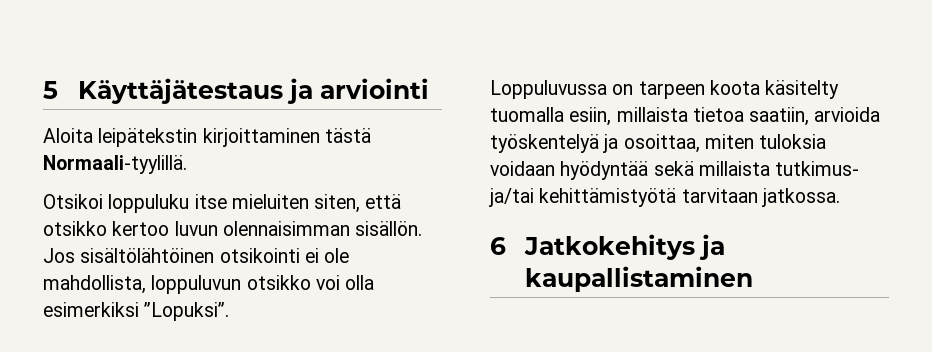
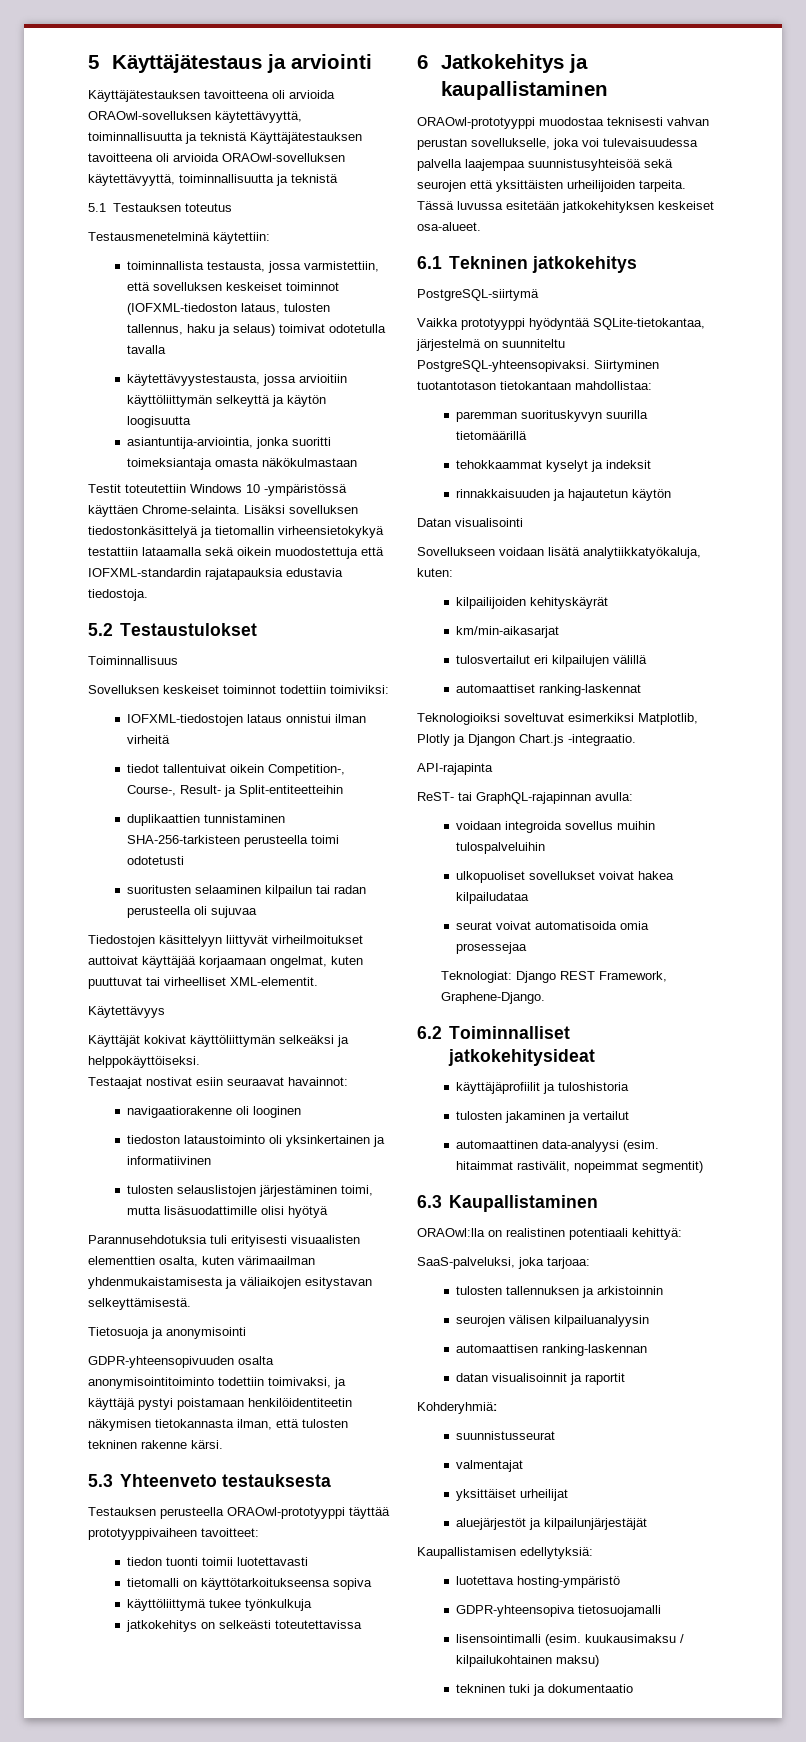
[43,128,371,147] [43,155,187,174] [43,194,402,213] [43,221,423,236] [43,248,350,263] [43,275,375,294] [43,302,230,321] [490,80,840,99] [490,107,881,126] [490,134,827,153] [490,161,860,180] [489,188,840,207] [490,234,725,260] [524,266,753,292] Aloita leipätekstin kirjoittaminen tästä Normaali-tyylillä. // Otsikoi loppuluku itse mieluiten siten, että otsikko kertoo luvun olennaisimman sisällön. Jos sisältölähtöinen otsikointi ei ole mahdollista, loppuluvun otsikko voi olla esimerkiksi ”Lopuksi”. // Loppuluvussa on tarpeen koota käsitelty tuomalla esiin, millaista tietoa saatiin, arvioida työskentelyä ja osoittaa, miten tuloksia voidaan hyödyntää sekä millaista tutkimus- ja/tai kehittämistyötä tarvitaan jatkossa. // 6 Jatkokehitys ja kaupallistaminen -> [88,90,335,102] [88,111,302,123] [88,132,362,144] [88,153,345,162] [88,174,338,186] [88,203,232,212] [88,232,270,244] [126,261,379,273] [126,282,339,291] [126,303,330,315] [126,324,386,336] [126,345,166,354] [126,374,347,386] [126,395,326,407] [126,416,191,428] [126,437,331,449] [126,458,357,470] [88,484,347,496] [88,505,358,517] [88,526,384,538] [88,547,384,559] [88,568,343,580] [88,589,148,601] [88,623,257,636] [88,656,178,665] [88,685,389,694] [126,714,366,726] [126,735,170,744] [126,764,345,776] [126,785,343,797] [126,814,285,826] [126,835,339,847] [126,856,184,865] [126,885,366,897] [126,906,257,918] [88,935,363,947] [88,956,363,968] [88,977,318,989] [88,1006,165,1018] [88,1035,349,1047] [88,1056,200,1068] [88,1077,348,1089] [126,1106,301,1118] [126,1135,385,1147] [126,1156,211,1165] [126,1185,373,1197] [126,1206,328,1218] [88,1235,360,1247] [88,1256,315,1267] [88,1277,372,1289] [88,1298,191,1310] [88,1327,246,1339] [88,1356,274,1368] [88,1377,346,1389] [88,1398,352,1410] [88,1419,348,1431] [88,1440,223,1449] [88,1474,331,1487] [88,1507,390,1519] [88,1528,259,1540] [126,1557,308,1566] [126,1578,372,1590] [126,1599,312,1611] [125,1620,362,1632] [417,54,589,73] [441,81,609,100] [417,117,709,129] [417,138,698,150] [417,159,673,171] [417,180,686,192] [417,201,714,213] [417,222,481,231] [417,256,637,273] [417,289,539,301] [417,318,705,330] [416,339,565,351] [417,360,659,372] [417,381,652,390] [455,410,648,422] [455,431,527,440] [455,460,651,472] [455,489,671,501] [417,518,523,527] [417,547,701,559] [417,568,453,577] [455,597,608,609] [455,626,559,638] [455,655,647,667] [455,684,641,696] [417,713,698,725] [417,734,636,746] [417,763,493,775] [417,792,633,804] [455,821,655,833] [455,842,545,854] [455,871,674,883] [455,892,529,904] [455,921,649,930] [455,942,527,954] [441,971,668,983] [441,992,546,1004] [417,1026,570,1039] [447,1049,595,1066] [455,1082,629,1094] [455,1111,629,1123] [455,1140,659,1152] [455,1161,703,1173] [417,1195,598,1212] [417,1228,682,1240] [417,1257,590,1269] [455,1286,663,1298] [455,1315,649,1327] [455,1344,647,1356] [455,1373,625,1385] [417,1402,497,1414] [455,1431,555,1440] [455,1460,523,1472] [455,1489,568,1501] [455,1518,647,1530] [417,1547,593,1559] [455,1576,620,1588] [455,1605,661,1617] [455,1634,684,1646] [455,1655,599,1667] [455,1684,633,1696] Käyttäjätestauksen tavoitteena oli arvioida ORAOwl-sovelluksen käytettävyyttä, toiminnallisuutta ja teknistä Käyttäjätestauksen tavoitteena oli arvioida ORAOwl-sovelluksen käytettävyyttä, toiminnallisuutta ja teknistä // 5.1 Testauksen toteutus // Testausmenetelminä käytettiin: // toiminnallista testausta, jossa varmistettiin, että sovelluksen keskeiset toiminnot (IOFXML-tiedoston lataus, tulosten tallennus, haku ja selaus) toimivat odotetulla tavalla // käytettävyystestausta, jossa arvioitiin käyttöliittymän selkeyttä ja käytön loogisuutta // asiantuntija-arviointia, jonka suoritti toimeksiantaja omasta näkökulmastaan // Testit toteutettiin Windows 10 -ympäristössä käyttäen Chrome-selainta. Lisäksi sovelluksen tiedostonkäsittelyä ja tietomallin virheensietokykyä testattiin lataamalla sekä oikein muodostettuja että IOFXML-standardin rajatapauksia edustavia tiedostoja. // 5.2 Testaustulokset // Toiminnallisuus // Sovelluksen keskeiset toiminnot todettiin toimiviksi: // IOFXML-tiedostojen lataus onnistui ilman virheitä // tiedot tallentuivat oikein Competition-, Course-, Result- ja Split-entiteetteihin // duplikaattien tunnistaminen SHA-256-tarkisteen perusteella toimi odotetusti // suoritusten selaaminen kilpailun tai radan perusteella oli sujuvaa // Tiedostojen käsittelyyn liittyvät virheilmoitukset auttoivat käyttäjää korjaamaan ongelmat, kuten puuttuvat tai virheelliset XML-elementit. // Käytettävyys // Käyttäjät kokivat käyttöliittymän selkeäksi ja helppokäyttöiseksi. // Testaajat nostivat esiin seuraavat havainnot: // navigaatiorakenne oli looginen // tiedoston lataustoiminto oli yksinkertainen ja informatiivinen // tulosten selauslistojen järjestäminen toimi, mutta lisäsuodattimille olisi hyötyä // Parannusehdotuksia tuli erityisesti visuaalisten elementtien osalta, kuten värimaailman yhdenmukaistamisesta ja väliaikojen esitystavan selkeyttämisestä. // Tietosuoja ja anonymisointi // GDPR-yhteensopivuuden osalta anonymisointitoiminto todettiin toimivaksi, ja käyttäjä pystyi poistamaan henkilöidentiteetin näkymisen tietokannasta ilman, että tulosten tekninen rakenne kärsi. // 5.3 Yhteenveto testauksesta // Testauksen perusteella ORAOwl-prototyyppi täyttää prototyyppivaiheen tavoitteet: // tiedon tuonti toimii luotettavasti // tietomalli on käyttötarkoitukseensa sopiva // käyttöliittymä tukee työnkulkuja // jatkokehitys on selkeästi toteutettavissa // 6 Jatkokehitys ja kaupallistaminen // ORAOwl-prototyyppi muodostaa teknisesti vahvan perustan sovellukselle, joka voi tulevaisuudessa palvella laajempaa suunnistusyhteisöä sekä seurojen että yksittäisten urheilijoiden tarpeita. Tässä luvussa esitetään jatkokehityksen keskeiset osa-alueet. // 6.1 Tekninen jatkokehitys // PostgreSQL-siirtymä // Vaikka prototyyppi hyödyntää SQLite-tietokantaa, järjestelmä on suunniteltu PostgreSQL-yhteensopivaksi. Siirtyminen tuotantotason tietokantaan mahdollistaa: // paremman suorituskyvyn suurilla tietomäärillä // tehokkaammat kyselyt ja indeksit // rinnakkaisuuden ja hajautetun käytön // Datan visualisointi // Sovellukseen voidaan lisätä analytiikkatyökaluja, kuten: // kilpailijoiden kehityskäyrät // km/min-aikasarjat // tulosvertailut eri kilpailujen välillä // automaattiset ranking-laskennat // Teknologioiksi soveltuvat esimerkiksi Matplotlib, Plotly ja Djangon Chart.js -integraatio. // API-rajapinta // ReST- tai GraphQL-rajapinnan avulla: // voidaan integroida sovellus muihin tulospalveluihin // ulkopuoliset sovellukset voivat hakea kilpailudataa // seurat voivat automatisoida omia prosessejaa // Teknologiat: Django REST Framework, Graphene-Django. // 6.2 Toiminnalliset jatkokehitysideat // käyttäjäprofiilit ja tuloshistoria // tulosten jakaminen ja vertailut // automaattinen data-analyysi (esim. hitaimmat rastivälit, nopeimmat segmentit) // 6.3 Kaupallistaminen // ORAOwl:lla on realistinen potentiaali kehittyä: // SaaS-palveluksi, joka tarjoaa: // tulosten tallennuksen ja arkistoinnin // seurojen välisen kilpailuanalyysin // automaattisen ranking-laskennan // datan visualisoinnit ja raportit // Kohderyhmiä: // suunnistusseurat // valmentajat // yksittäiset urheilijat // aluejärjestöt ja kilpailunjärjestäjät // Kaupallistamisen edellytyksiä: // luotettava hosting-ympäristö // GDPR-yhteensopiva tietosuojamalli // lisensointimalli (esim. kuukausimaksu / kilpailukohtainen maksu) // tekninen tuki ja dokumentaatio

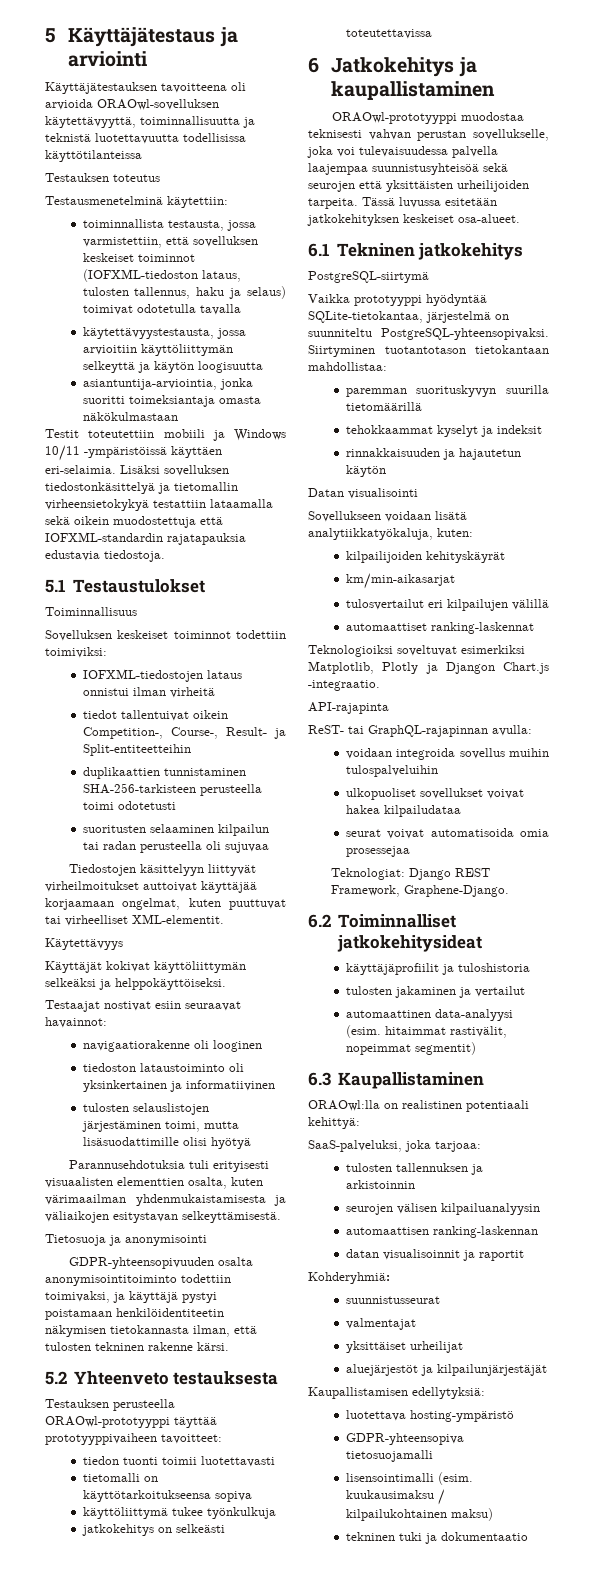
[250,132,362,144] [88,153,345,162] [88,174,338,186] [88,203,106,212] Käyttäjätestauksen tavoitteena oli arvioida ORAOwl-sovelluksen käytettävyyttä, toiminnallisuutta ja teknistä // 5.1 -> [95,133,246,144] [45,150,142,162] luotettavuutta todellisissa käyttötilanteissa //
[190,484,347,496] [88,505,240,517] Windows 10 -ympäristössä käyttäen Chrome-selainta. -> [163,429,286,441] [45,445,222,461] [45,465,116,474] mobiili ja Windows 10/11 -ympäristöissä käyttäen eri-selaimia.
[88,623,113,636] 5.2 -> [45,579,66,593] 5.1
[88,1474,113,1487] 5.3 -> [45,1371,67,1385] 5.2

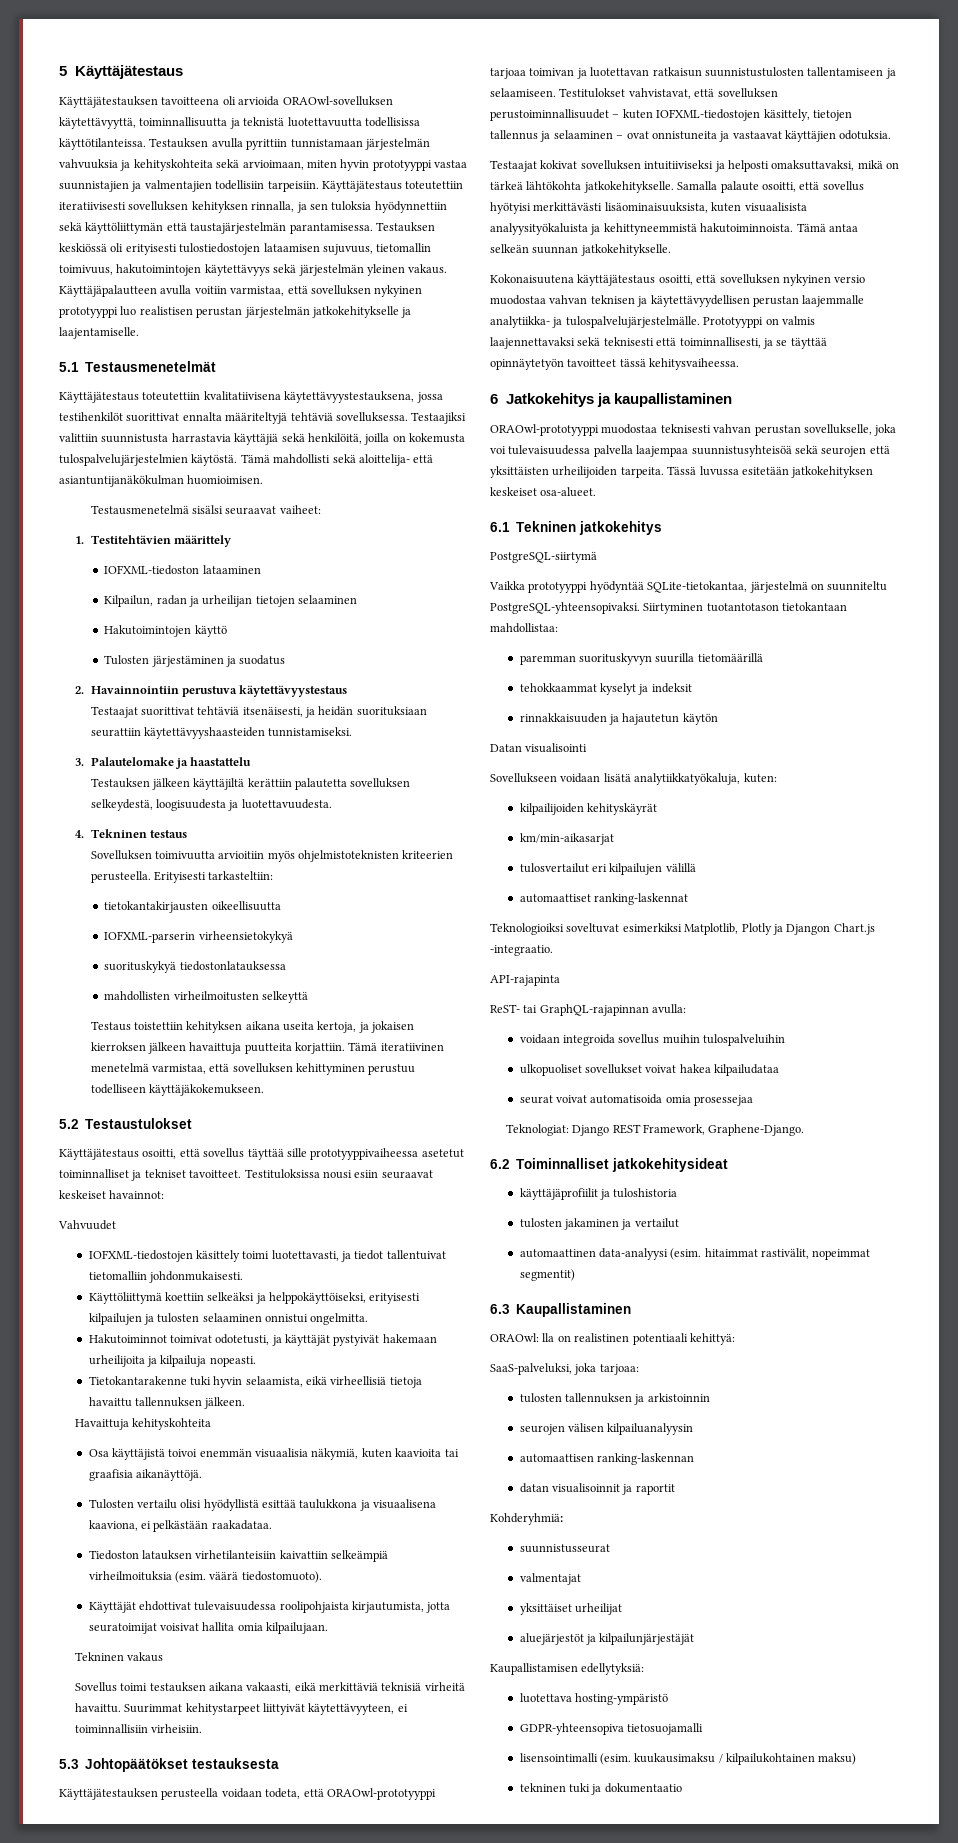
[219,27,238,47] [68,51,148,67] ja arviointi -> (183, 72) none
[45,150,142,162] [45,173,160,182] [45,196,228,208] [82,219,256,231] [82,236,258,248] [82,253,195,262] [82,269,241,282] [82,286,286,299] [82,304,241,315] [82,327,246,339] [82,344,233,356] [82,361,263,373] [82,378,253,390] [82,395,261,407] [82,412,178,421] [45,429,286,441] [45,445,222,461] [45,465,229,476] [45,482,238,494] [45,499,273,511] [45,516,223,528] [45,532,246,545] [45,550,165,562] [45,579,205,593] [45,607,137,616] [45,630,286,641] [45,647,107,658] [82,669,242,682] [82,687,215,698] [82,710,228,721] [82,727,286,739] [82,744,191,756] [82,767,246,779] [82,783,262,796] [82,801,176,810] [82,824,269,836] [82,841,269,853] [68,864,256,876] [45,881,257,893] [45,898,286,910] [45,914,224,926] [45,938,123,950] [45,961,246,973] [45,978,226,990] [45,1000,241,1012] [45,1017,107,1028] [82,1040,262,1052] [82,1063,244,1072] [82,1080,275,1092] [82,1103,209,1115] [81,1121,239,1132] [82,1137,251,1149] [68,1160,269,1172] [45,1177,263,1189] [45,1194,286,1206] [45,1211,281,1223] [45,1234,207,1246] [68,1257,253,1269] [45,1274,231,1286] [45,1291,217,1303] [45,1308,224,1320] [45,1325,257,1337] [45,1342,229,1351] [45,1371,279,1385] [45,1399,175,1411] [45,1416,217,1428] [45,1433,222,1445] [82,1456,275,1467] [82,1473,158,1482] [82,1490,252,1502] [82,1507,276,1519] [81,1524,225,1536] [345,29,432,39] käyttötilanteissa // Testauksen toteutus // Testausmenetelminä käytettiin: // toiminnallista testausta, jossa varmistettiin, että sovelluksen keskeiset toiminnot (IOFXML-tiedoston lataus, tulosten tallennus, haku ja selaus) toimivat odotetulla tavalla // käytettävyystestausta, jossa arvioitiin käyttöliittymän selkeyttä ja käytön loogisuutta // asiantuntija-arviointia, jonka suoritti toimeksiantaja omasta näkökulmastaan // Testit toteutettiin mobiili ja Windows 10/11 -ympäristöissä käyttäen eri-selaimia. Lisäksi sovelluksen tiedostonkäsittelyä ja tietomallin virheensietokykyä testattiin lataamalla sekä oikein muodostettuja että IOFXML-standardin rajatapauksia edustavia tiedostoja. // 5.1 Testaustulokset // Toiminnallisuus // Sovelluksen keskeiset toiminnot todettiin toimiviksi: // IOFXML-tiedostojen lataus onnistui ilman virheitä // tiedot tallentuivat oikein Competition-, Course-, Result- ja Split-entiteetteihin // duplikaattien tunnistaminen SHA-256-tarkisteen perusteella toimi odotetusti // suoritusten selaaminen kilpailun tai radan perusteella oli sujuvaa // Tiedostojen käsittelyyn liittyvät virheilmoitukset auttoivat käyttäjää korjaamaan ongelmat, kuten puuttuvat tai virheelliset XML-elementit. // Käytettävyys // Käyttäjät kokivat käyttöliittymän selkeäksi ja helppokäyttöiseksi. // Testaajat nostivat esiin seuraavat havainnot: // navigaatiorakenne oli looginen // tiedoston lataustoiminto oli yksinkertainen ja informatiivinen // tulosten selauslistojen järjestäminen toimi, mutta lisäsuodattimille olisi hyötyä // Parannusehdotuksia tuli erityisesti visuaalisten elementtien osalta, kuten värimaailman yhdenmukaistamisesta ja väliaikojen esitystavan selkeyttämisestä. // Tietosuoja ja anonymisointi // GDPR-yhteensopivuuden osalta anonymisointitoiminto todettiin toimivaksi, ja käyttäjä pystyi poistamaan henkilöidentiteetin näkymisen tietokannasta ilman, että tulosten tekninen rakenne kärsi. // 5.2 Yhteenveto testauksesta // Testauksen perusteella ORAOwl-prototyyppi täyttää prototyyppivaiheen tavoitteet: // tiedon tuonti toimii luotettavasti // tietomalli on käyttötarkoitukseensa sopiva // käyttöliittymä tukee työnkulkuja // jatkokehitys on selkeästi toteutettavissa -> [59,138,430,150] [59,159,467,171] [59,180,464,192] [59,201,447,213] [59,222,435,234] [59,243,432,255] [59,264,448,276] [59,285,423,297] [59,306,412,318] [59,327,139,339] [59,361,217,372] [59,391,443,403] [59,412,467,424] [59,433,465,445] [59,454,434,466] [59,475,264,487] [90,505,321,515] [74,535,231,547] [104,565,261,575] [104,595,358,607] [104,625,227,637] [104,655,286,667] [74,685,348,697] [90,706,427,718] [90,727,353,739] [74,757,252,769] [90,778,411,790] [90,799,332,811] [74,829,187,838] [90,850,454,862] [90,871,274,883] [104,901,281,913] [104,931,293,943] [104,961,286,973] [104,991,309,1003] [90,1021,415,1033] [90,1042,444,1054] [90,1063,416,1075] [90,1084,264,1096] [59,1118,193,1129] [59,1148,464,1160] [59,1169,433,1181] [59,1190,165,1199] [58,1220,116,1230] [88,1250,446,1262] [88,1271,243,1283] [88,1292,421,1304] [88,1313,369,1325] [88,1334,437,1346] [88,1355,256,1367] [88,1376,422,1388] [88,1397,246,1409] [74,1418,212,1430] [88,1448,459,1460] [88,1469,202,1481] [88,1499,437,1511] [88,1520,272,1532] [88,1550,389,1562] [88,1571,322,1583] [88,1601,451,1613] [88,1622,329,1634] [74,1652,164,1662] [74,1682,465,1693] [74,1703,408,1715] [74,1724,203,1733] [59,1758,280,1772] [59,1788,436,1800] [490,67,896,79] [490,88,778,99] [490,109,852,121] [490,130,892,142] [490,160,899,172] [490,181,864,193] [490,202,807,214] [490,223,858,235] [490,244,671,256] [490,274,866,286] [490,295,865,307] [490,316,815,328] [490,337,827,349] [490,358,740,370] käyttötilanteissa. Testauksen avulla pyrittiin tunnistamaan järjestelmän vahvuuksia ja kehityskohteita sekä arvioimaan, miten hyvin prototyyppi vastaa suunnistajien ja valmentajien todellisiin tarpeisiin. Käyttäjätestaus toteutettiin iteratiivisesti sovelluksen kehityksen rinnalla, ja sen tuloksia hyödynnettiin sekä käyttöliittymän että taustajärjestelmän parantamisessa. Testauksen keskiössä oli erityisesti tulostiedostojen lataamisen sujuvuus, tietomallin toimivuus, hakutoimintojen käytettävyys sekä järjestelmän yleinen vakaus. Käyttäjäpalautteen avulla voitiin varmistaa, että sovelluksen nykyinen prototyyppi luo realistisen perustan järjestelmän jatkokehitykselle ja laajentamiselle. // 5.1 Testausmenetelmät // Käyttäjätestaus toteutettiin kvalitatiivisena käytettävyystestauksena, jossa testihenkilöt suorittivat ennalta määriteltyjä tehtäviä sovelluksessa. Testaajiksi valittiin suunnistusta harrastavia käyttäjiä sekä henkilöitä, joilla on kokemusta tulospalvelujärjestelmien käytöstä. Tämä mahdollisti sekä aloittelija- että asiantuntijanäkökulman huomioimisen. // Testausmenetelmä sisälsi seuraavat vaiheet: // 1. Testitehtävien määrittely // IOFXML-tiedoston lataaminen // Kilpailun, radan ja urheilijan tietojen selaaminen // Hakutoimintojen käyttö // Tulosten järjestäminen ja suodatus // 2. Havainnointiin perustuva käytettävyystestaus // Testaajat suorittivat tehtäviä itsenäisesti, ja heidän suorituksiaan seurattiin käytettävyyshaasteiden tunnistamiseksi. // 3. Palautelomake ja haastattelu // Testauksen jälkeen käyttäjiltä kerättiin palautetta sovelluksen selkeydestä, loogisuudesta ja luotettavuudesta. // 4. Tekninen testaus // Sovelluksen toimivuutta arvioitiin myös ohjelmistoteknisten kriteerien perusteella. Erityisesti tarkasteltiin: // tietokantakirjausten oikeellisuutta // IOFXML-parserin virheensietokykyä // suorituskykyä tiedostonlatauksessa // mahdollisten virheilmoitusten selkeyttä // Testaus toistettiin kehityksen aikana useita kertoja, ja jokaisen kierroksen jälkeen havaittuja puutteita korjattiin. Tämä iteratiivinen menetelmä varmistaa, että sovelluksen kehittyminen perustuu todelliseen käyttäjäkokemukseen. // 5.2 Testaustulokset // Käyttäjätestaus osoitti, että sovellus täyttää sille prototyyppivaiheessa asetetut toiminnalliset ja tekniset tavoitteet. Testituloksissa nousi esiin seuraavat keskeiset havainnot: // Vahvuudet // IOFXML-tiedostojen käsittely toimi luotettavasti, ja tiedot tallentuivat tietomalliin johdonmukaisesti. // Käyttöliittymä koettiin selkeäksi ja helppokäyttöiseksi, erityisesti kilpailujen ja tulosten selaaminen onnistui ongelmitta. // Hakutoiminnot toimivat odotetusti, ja käyttäjät pystyivät hakemaan urheilijoita ja kilpailuja nopeasti. // Tietokantarakenne tuki hyvin selaamista, eikä virheellisiä tietoja havaittu tallennuksen jälkeen. // Havaittuja kehityskohteita // Osa käyttäjistä toivoi enemmän visuaalisia näkymiä, kuten kaavioita tai graafisia aikanäyttöjä. // Tulosten vertailu olisi hyödyllistä esittää taulukkona ja visuaalisena kaaviona, ei pelkästään raakadataa. // Tiedoston latauksen virhetilanteisiin kaivattiin selkeämpiä virheilmoituksia (esim. väärä tiedostomuoto). // Käyttäjät ehdottivat tulevaisuudessa roolipohjaista kirjautumista, jotta seuratoimijat voisivat hallita omia kilpailujaan. // Tekninen vakaus // Sovellus toimi testauksen aikana vakaasti, eikä merkittäviä teknisiä virheitä havaittu. Suurimmat kehitystarpeet liittyivät käytettävyyteen, ei toiminnallisiin virheisiin. // 5.3 Johtopäätökset testauksesta // Käyttäjätestauksen perusteella voidaan todeta, että ORAOwl-prototyyppi tarjoaa toimivan ja luotettavan ratkaisun suunnistustulosten tallentamiseen ja selaamiseen. Testitulokset vahvistavat, että sovelluksen perustoiminnallisuudet – kuten IOFXML-tiedostojen käsittely, tietojen tallennus ja selaaminen – ovat onnistuneita ja vastaavat käyttäjien odotuksia. // Testaajat kokivat sovelluksen intuitiiviseksi ja helposti omaksuttavaksi, mikä on tärkeä lähtökohta jatkokehitykselle. Samalla palaute osoitti, että sovellus hyötyisi merkittävästi lisäominaisuuksista, kuten visuaalisista analyysityökaluista ja kehittyneemmistä hakutoiminnoista. Tämä antaa selkeän suunnan jatkokehitykselle. // Kokonaisuutena käyttäjätestaus osoitti, että sovelluksen nykyinen versio muodostaa vahvan teknisen ja käytettävyydellisen perustan laajemmalle analytiikka- ja tulospalvelujärjestelmälle. Prototyyppi on valmis laajennettavaksi sekä teknisesti että toiminnallisesti, ja se täyttää opinnäytetyön tavoitteet tässä kehitysvaiheessa.
[308,1100,380,1111] ORAOwl:lla -> [490,1333,555,1342] ORAOwl: lla

